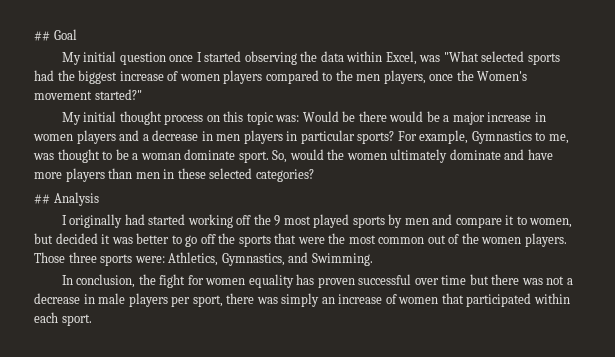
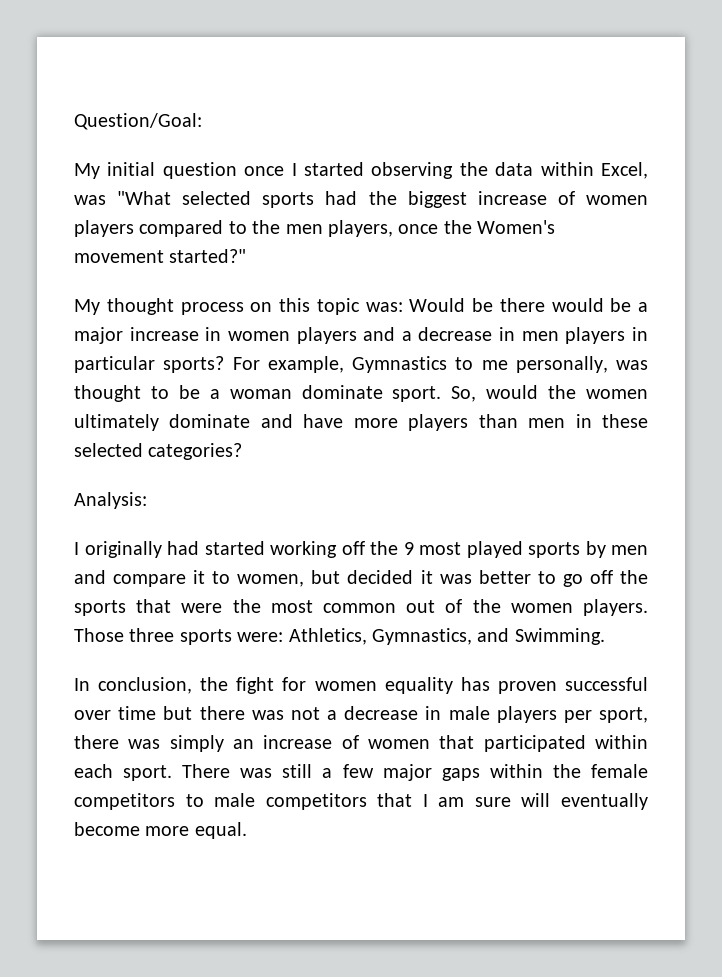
[34,29,77,41] ## Goal -> [74,113,202,130] Question/Goal:
[83,111,117,122] initial -> (100, 307) none
[548,134,569,144] me, -> [481,356,608,373] me personally,
[34,192,99,206] ## Analysis -> [74,492,147,509] Analysis:
(92, 320) none -> [182,764,649,781] [74,793,648,810] [74,822,247,839] There was still a few major gaps within the female competitors to male competitors that I am sure will eventually become more equal.

